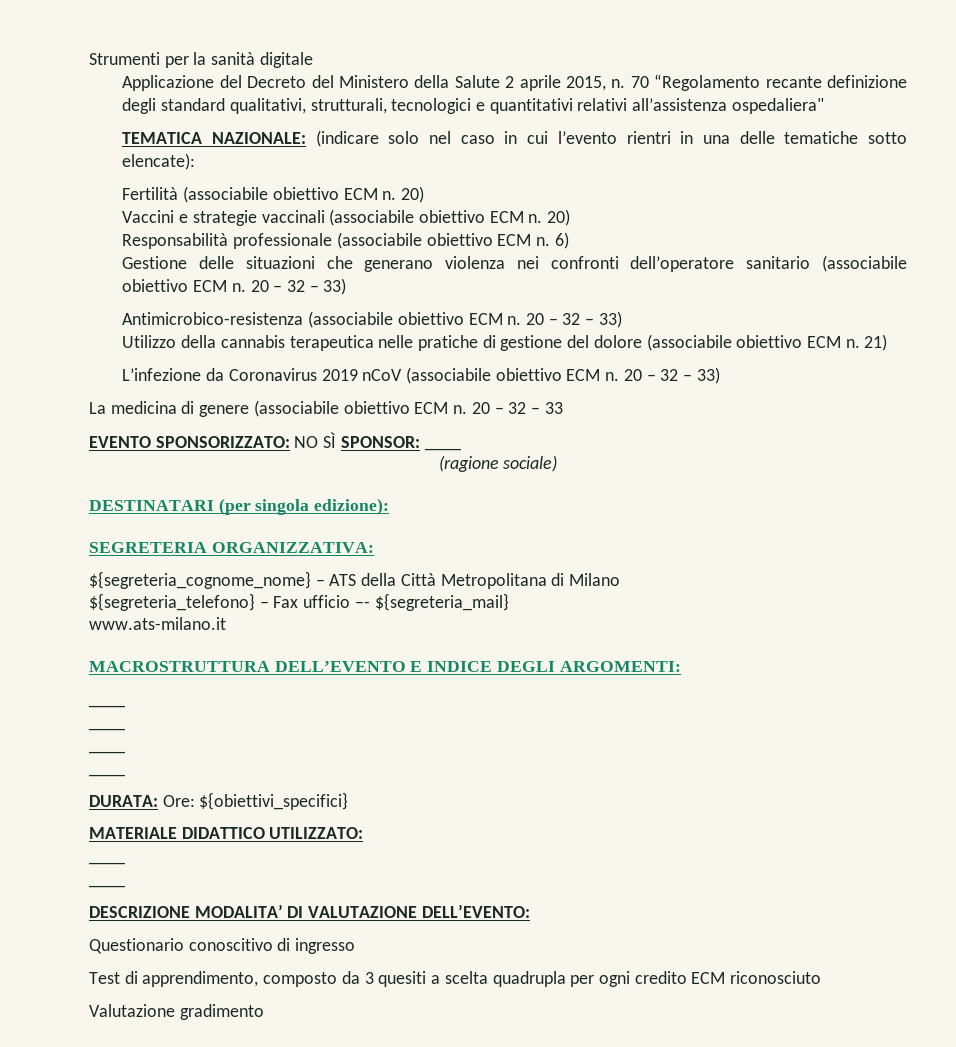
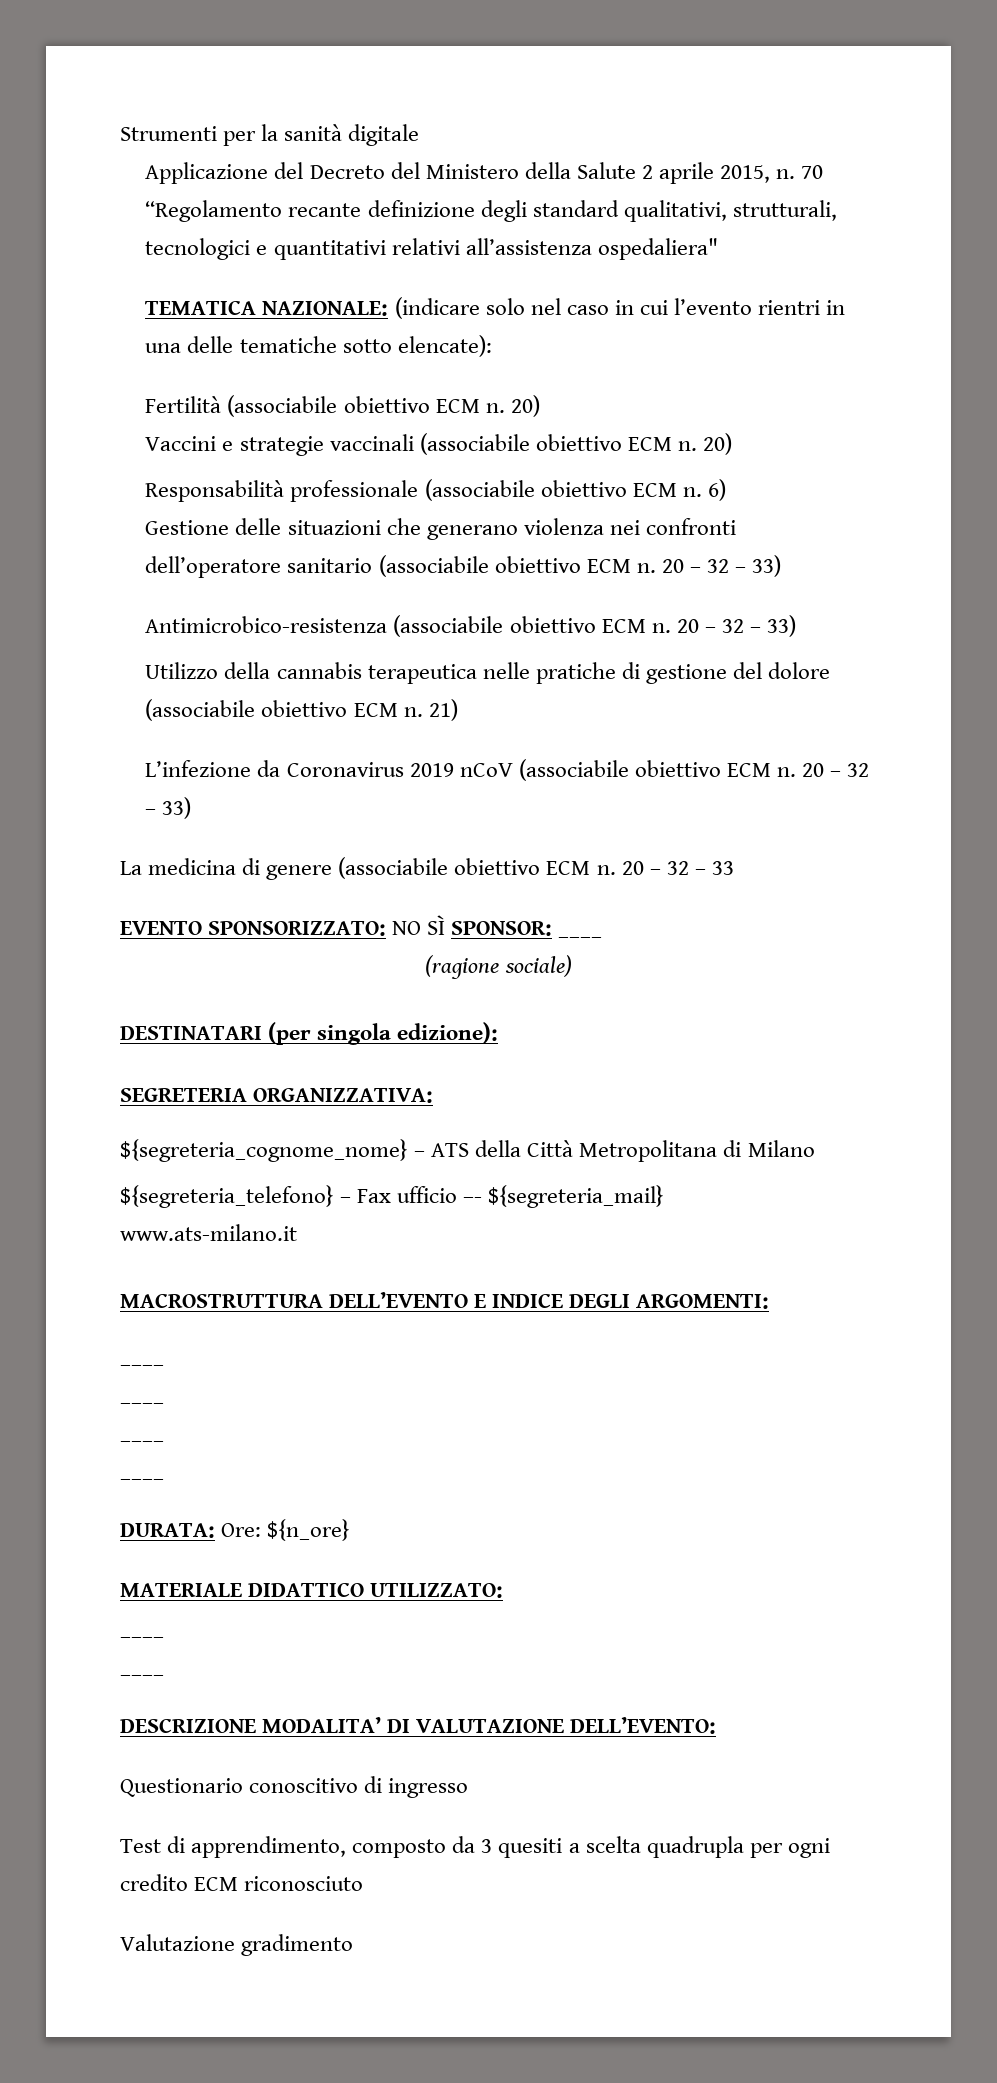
[199,792,349,810] ${obiettivi_specifici} -> [267,1519,351,1541] ${n_ore}

